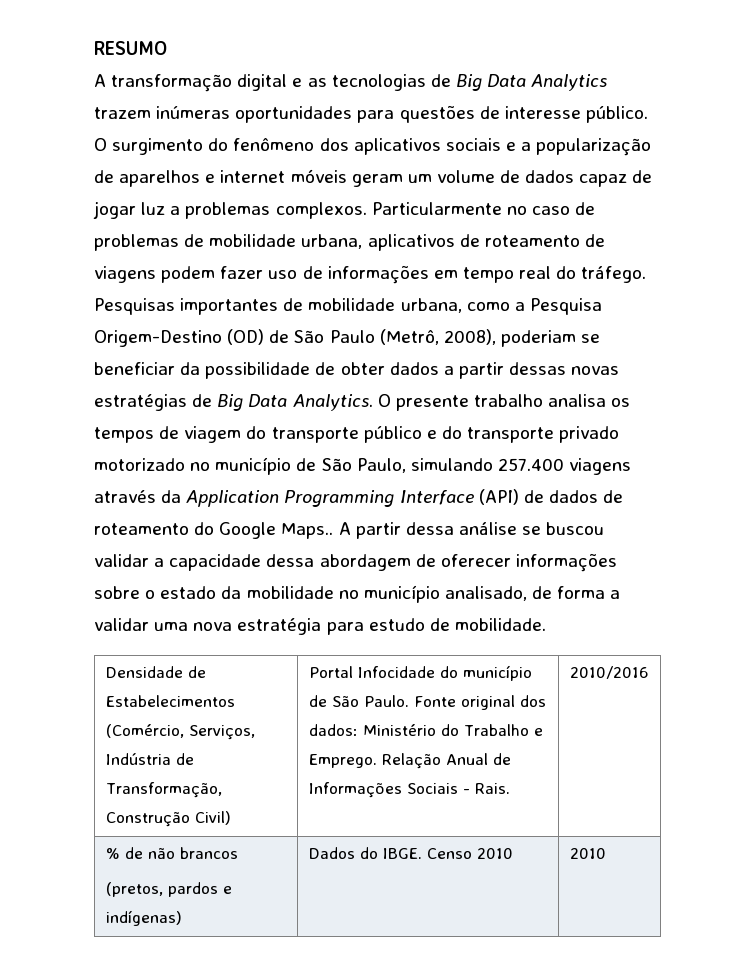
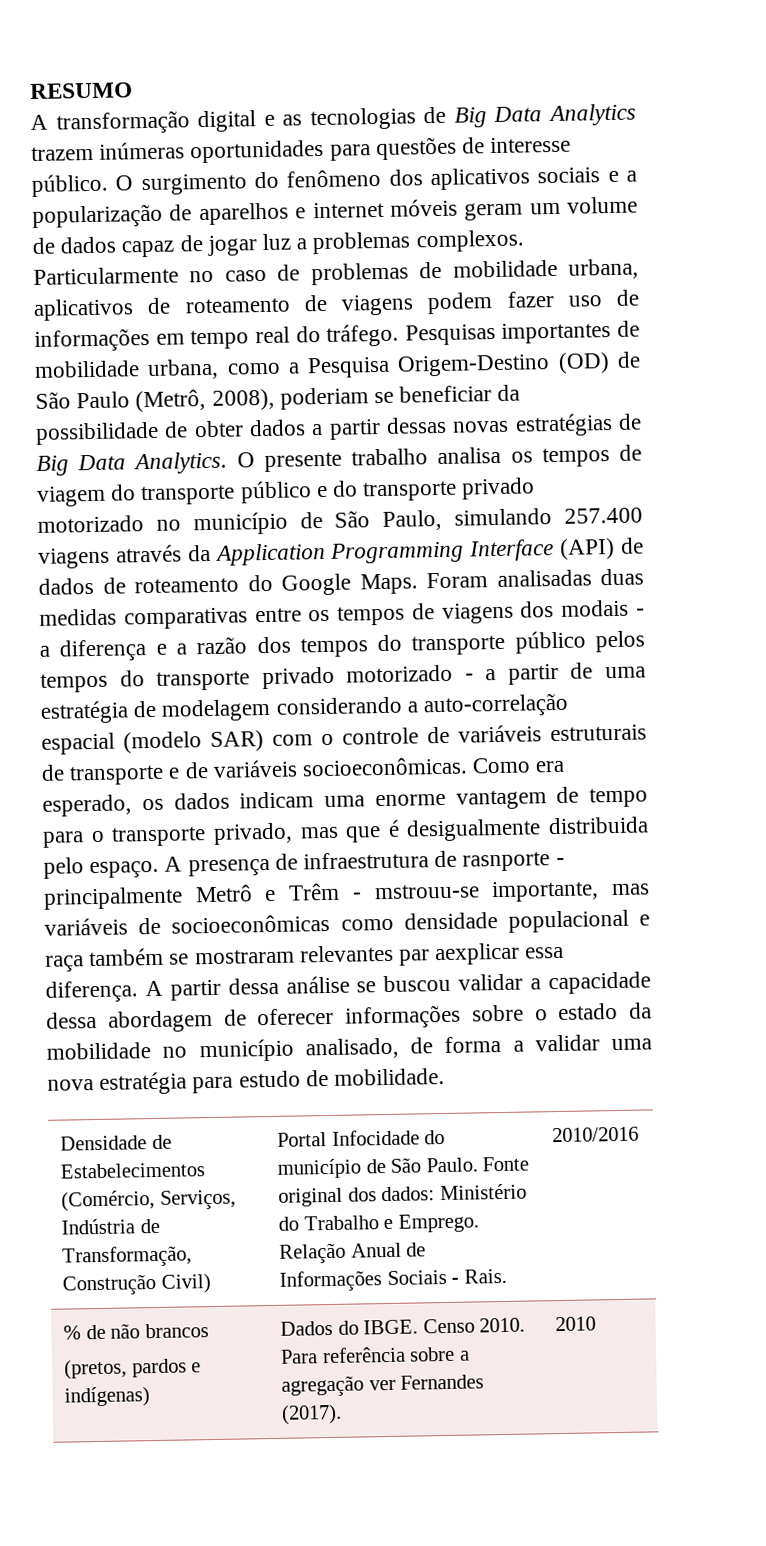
[281,523,334,539] Maps.. -> [359,568,644,595] [39,599,645,630] [39,630,645,662] [40,662,646,693] [40,692,570,724] [41,724,647,755] [41,756,566,786] [42,786,648,817] [42,816,649,848] [43,850,565,879] [43,880,650,910] [44,909,651,936] [45,942,565,972] [45,980,138,1003] Maps. Foram analisadas duas medidas comparativas entre os tempos de viagens dos modais - a diferença e a razão dos tempos do transporte público pelos tempos do transporte privado motorizado - a partir de uma estratégia de modelagem considerando a auto-correlação espacial (modelo SAR) com o controle de variáveis estruturais de transporte e de variáveis socioeconômicas. Como era esperado, os dados indicam uma enorme vantagem de tempo para o transporte privado, mas que é desigualmente distribuida pelo espaço. A presença de infraestrutura de rasnporte - principalmente Metrô e Trêm - mstrouu-se importante, mas variáveis de socioeconômicas como densidade populacional e raça também se mostraram relevantes par aexplicar essa diferença.
[476,848,513,859] 2010 -> [479,1317,526,1333] [280,1346,470,1364] [281,1374,485,1397] [281,1403,343,1425] 2010. Para referência sobre a agregação ver Fernandes (2017).

